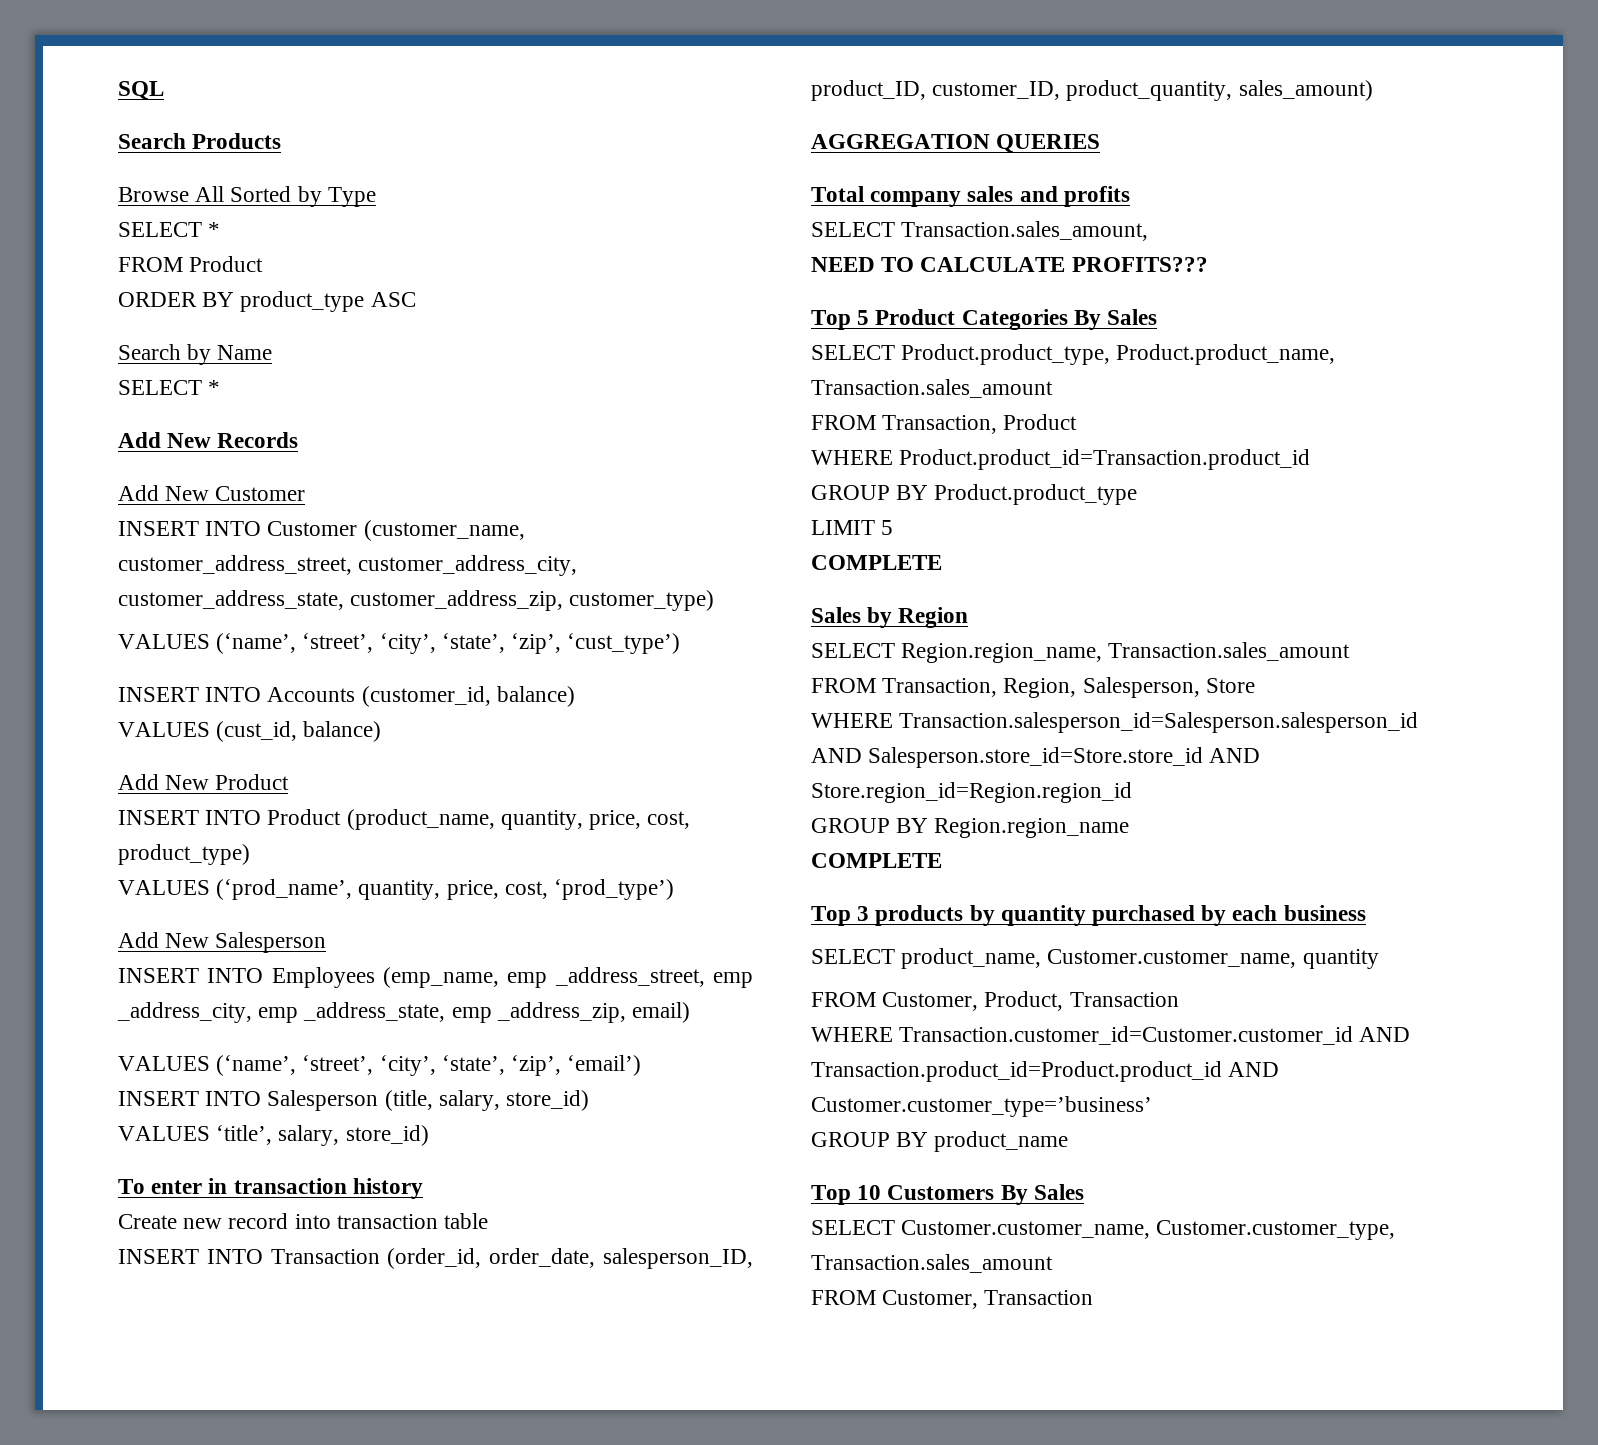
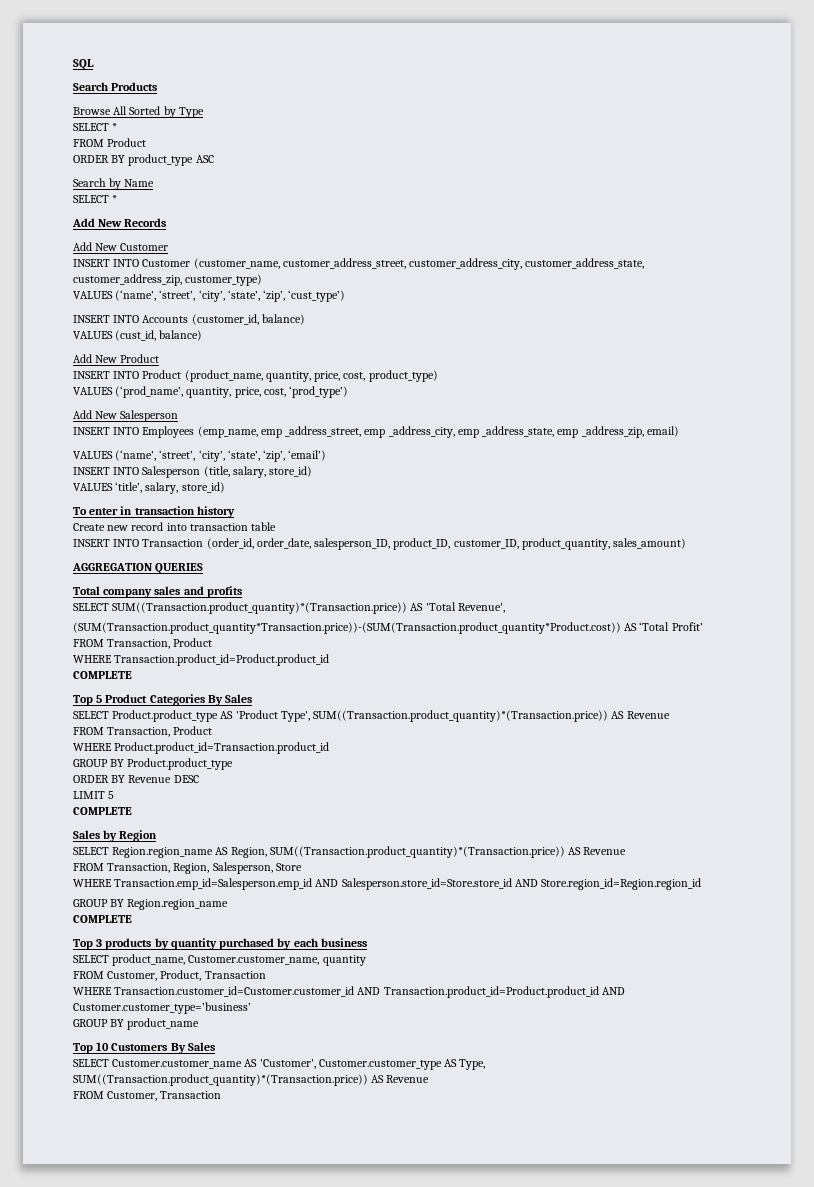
[901,221,1149,241] [811,257,1208,272] Transaction.sales_amount, // NEED TO CALCULATE PROFITS??? -> [112,602,505,614] [73,622,703,634] [73,638,213,649] [73,654,330,666] [73,671,132,679] SUM((Transaction.product_quantity)*(Transaction.price)) AS 'Total Revenue', // (SUM(Transaction.product_quantity*Transaction.price))-(SUM(Transaction.product_quantity*Product.cost)) AS ‘Total Profit’ // FROM Transaction, Product // WHERE Transaction.product_id=Product.product_id // COMPLETE
[901,344,1336,365] [811,379,1053,398] Product.product_type, Product.product_name, Transaction.sales_amount -> [112,710,670,722] Product.product_type AS 'Product Type', SUM((Transaction.product_quantity)*(Transaction.price)) AS Revenue
(1138, 494) none -> [73,775,199,783] // ORDER BY Revenue DESC
[901,642,1351,663] Region.region_name, Transaction.sales_amount -> [112,846,627,858] Region.region_name AS Region, SUM((Transaction.product_quantity)*(Transaction.price)) AS Revenue
[899,712,1419,733] Transaction.salesperson_id=Salesperson.salesperson_id -> [114,878,313,890] Transaction.emp_id=Salesperson.emp_id
[901,1220,1396,1240] [811,1254,1053,1273] Customer.customer_name, Customer.customer_type, Transaction.sales_amount -> [112,1059,486,1070] [73,1074,430,1086] Customer.customer_name AS 'Customer', Customer.customer_type AS Type, SUM((Transaction.product_quantity)*(Transaction.price)) AS Revenue

